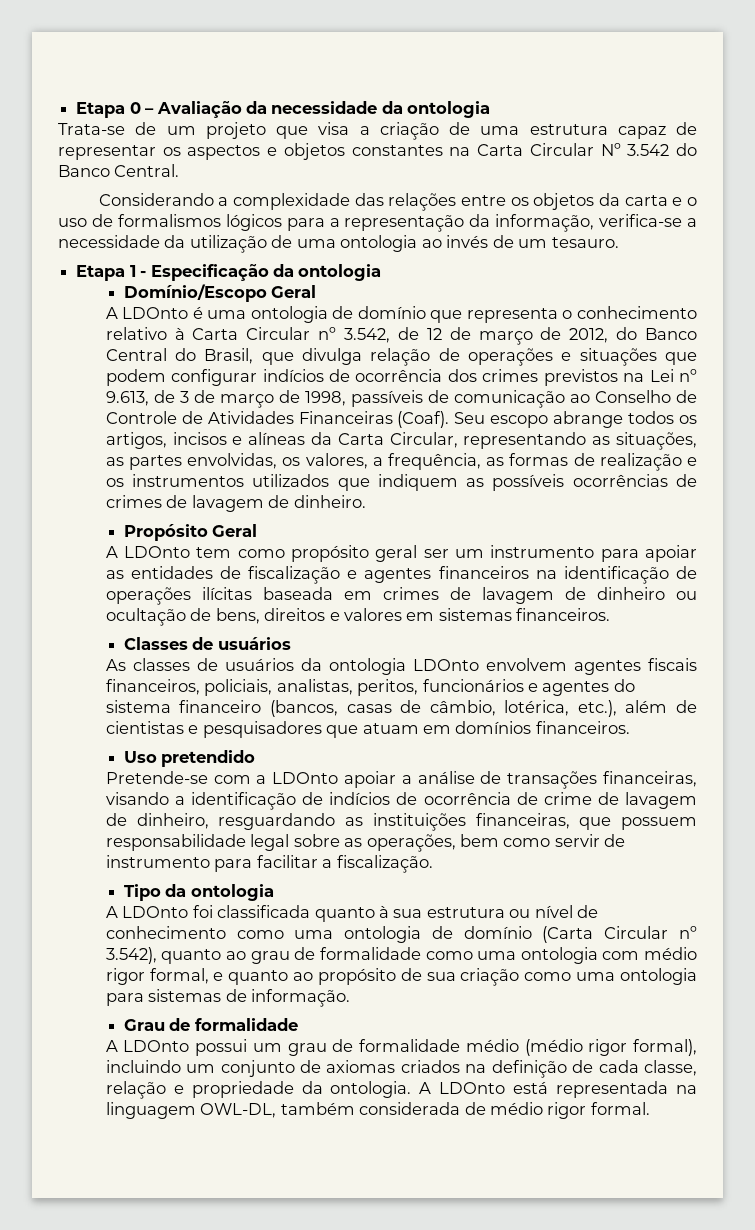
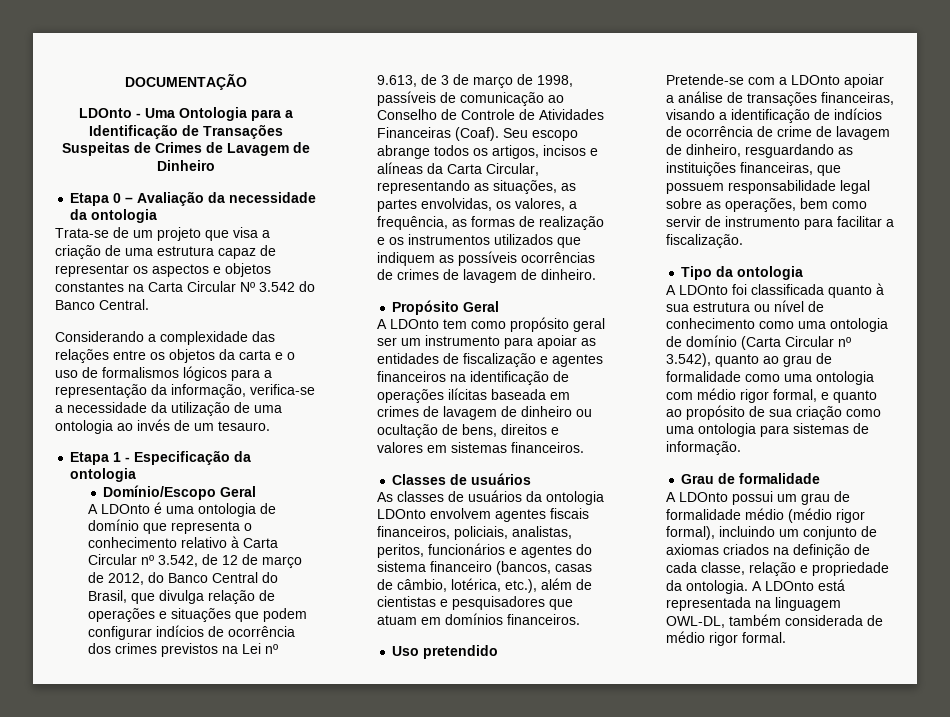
(76, 110) none -> [125,73,247,90] [79,107,293,121] [89,124,283,139] [62,142,310,156] [157,160,215,171] DOCUMENTAÇÃO // LDOnto - Uma Ontologia para a Identificação de Transações Suspeitas de Crimes de Lavagem de Dinheiro //

